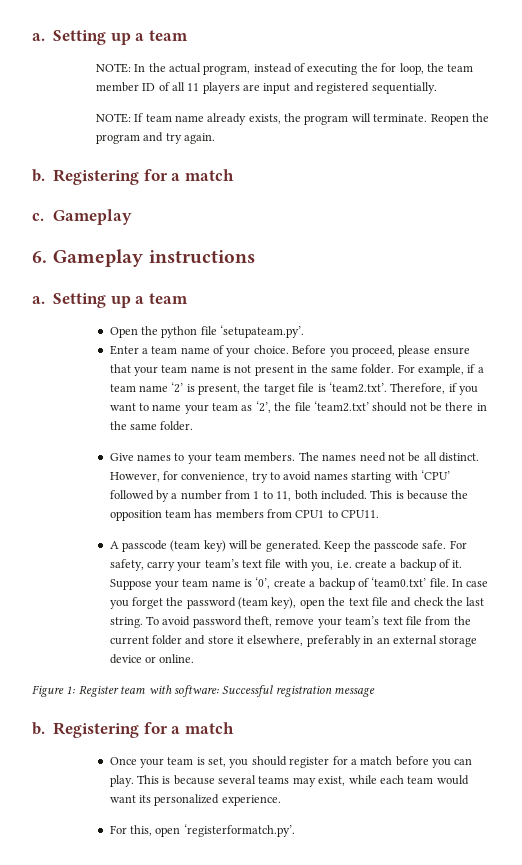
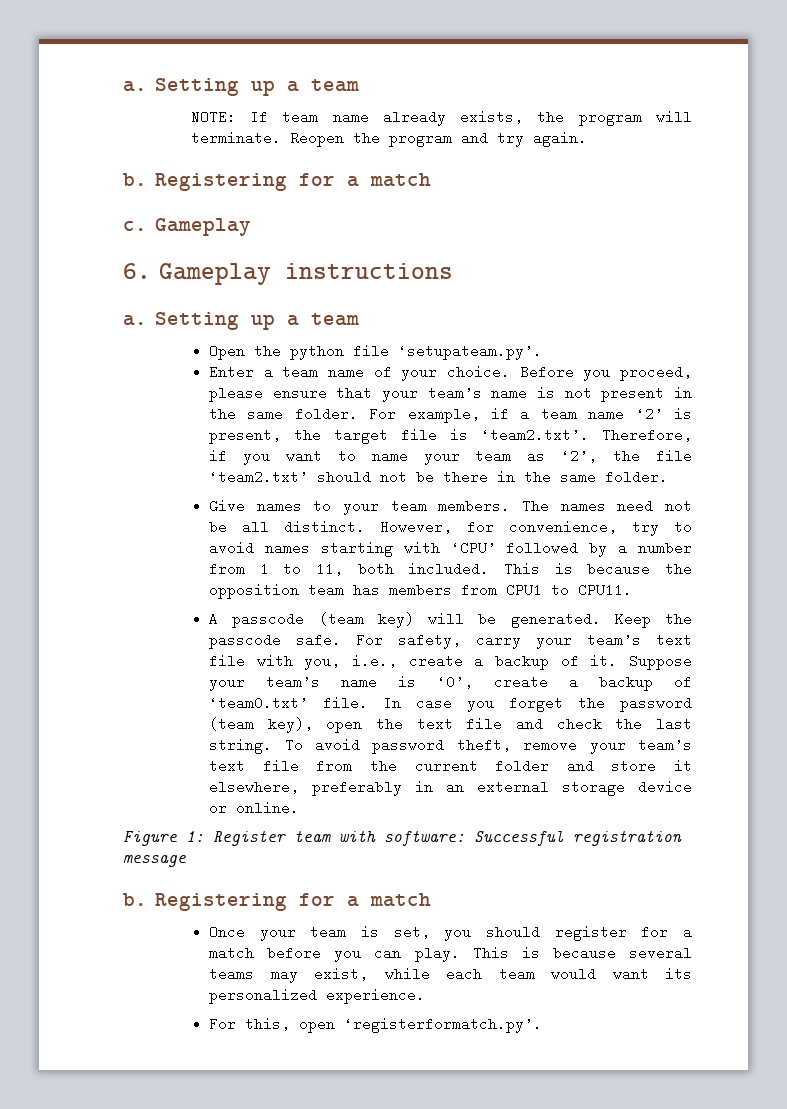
[32,30,189,45] [95,63,474,75] [95,82,437,94] a. Setting up a team // NOTE: In the actual program, instead of executing the for loop, the team member ID of all 11 players are input and registered sequentially. -> [123,78,360,96] a. Setting up a team
[161,365,188,373] team -> [427,386,482,400] team’s
[336,560,352,568] i.e. -> [352,654,398,668] i.e.,
[182,579,209,587] team -> [266,675,321,689] team’s

